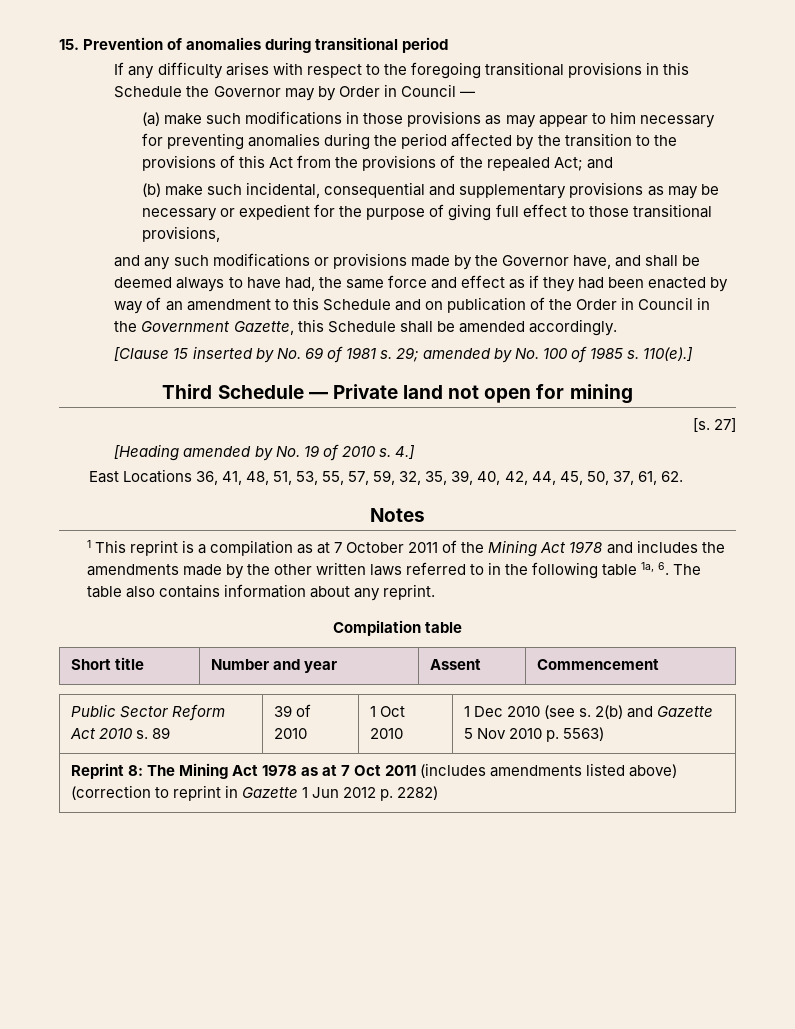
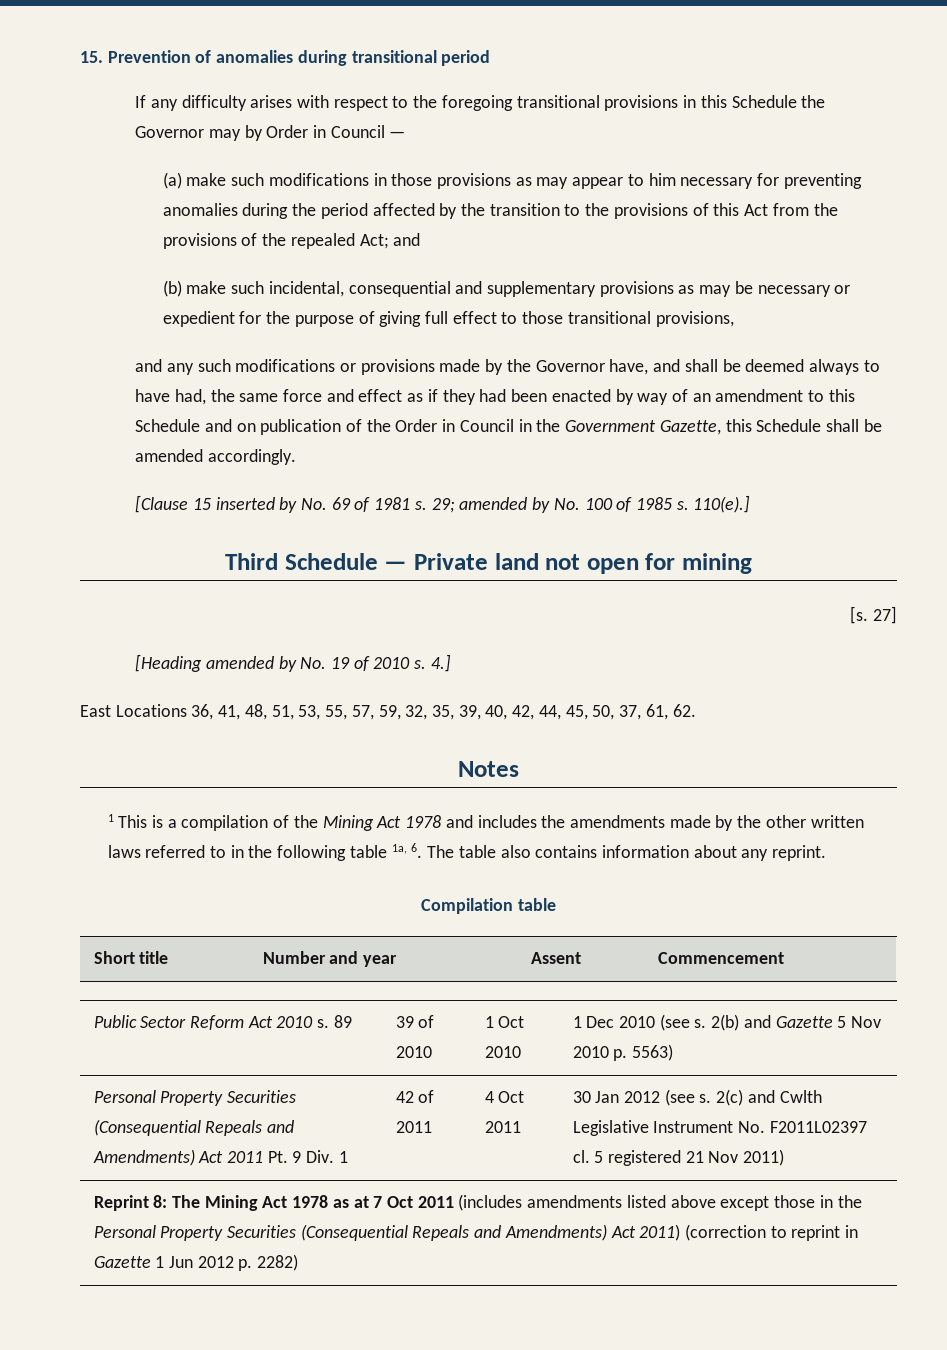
[129,540,178,556] reprint -> (148, 821) none
[297,542,439,554] as at 7 October 2011 -> (269, 823) none
(604, 734) none -> [93,1090,296,1106] [93,1119,294,1136] [92,1149,348,1166] [395,1090,435,1103] [395,1121,432,1133] [484,1091,525,1103] [484,1121,521,1133] [572,1089,822,1106] [572,1120,867,1136] [572,1149,785,1166] // Personal Property Securities (Consequential Repeals and Amendments) Act 2011 Pt. 9 Div. 1 | 42 of 2011 | 4 Oct 2011 | 30 Jan 2012 (see s. 2(c) and Cwlth Legislative Instrument No. F2011L02397 cl. 5 registered 21 Nov 2011)
[629,764,678,778] above) -> [670,1195,862,1211] [93,1224,681,1241] above except those in the Personal Property Securities (Consequential Repeals and Amendments) Act 2011)

